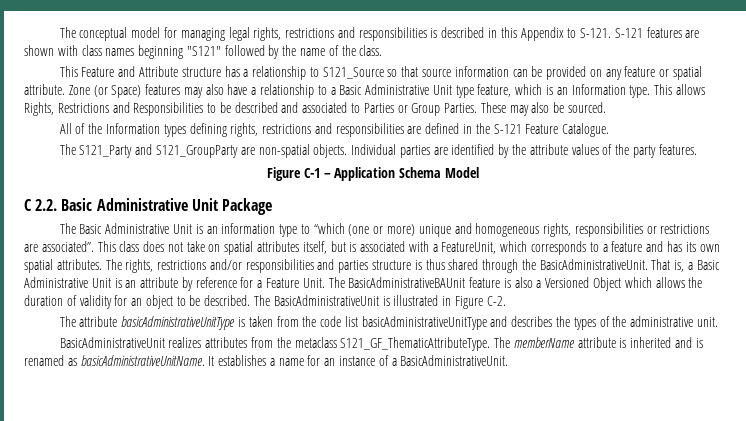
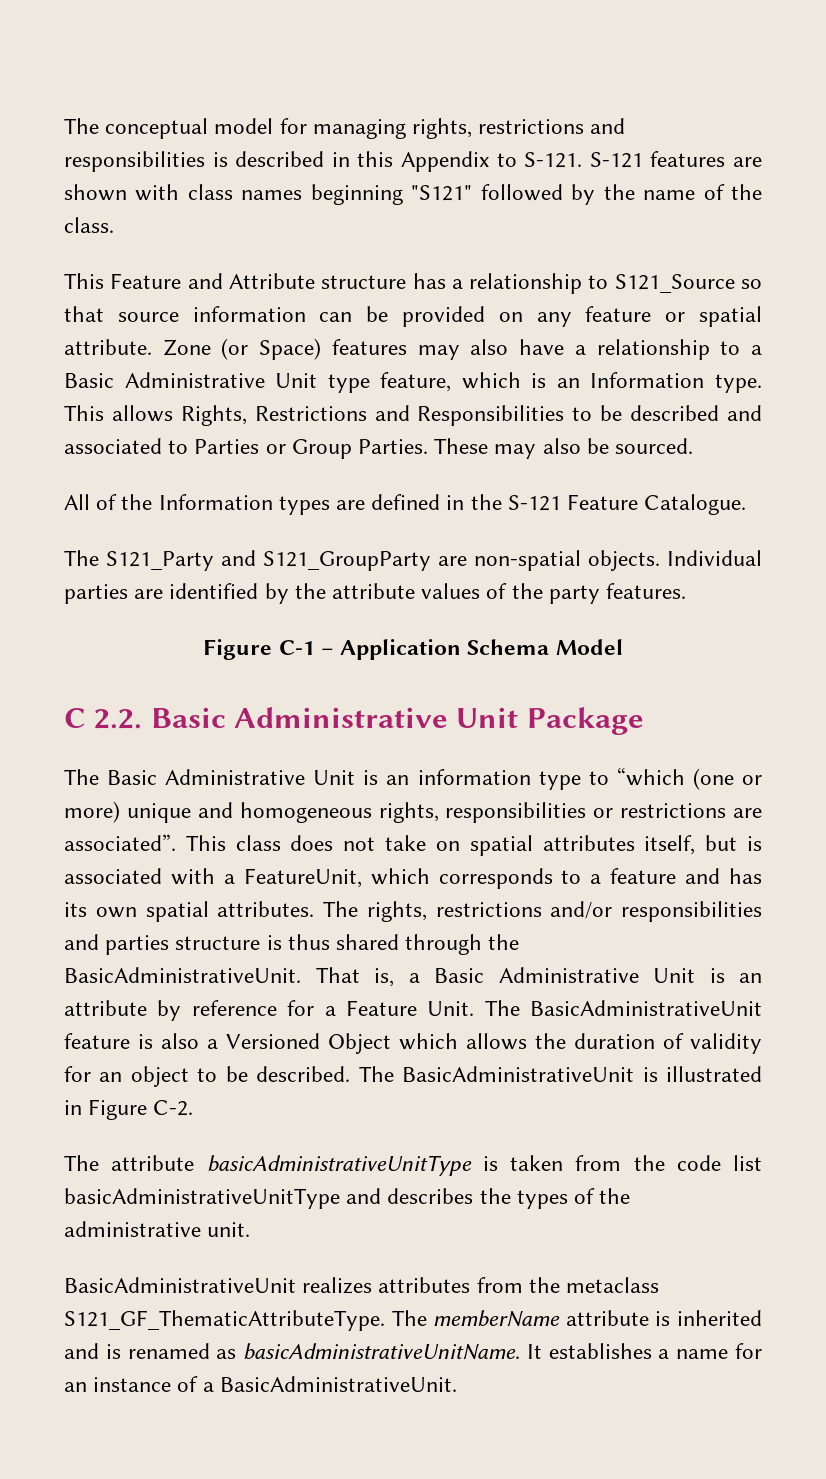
[228,27,250,41] legal -> (406, 129) none
[189,123,404,137] defining rights, restrictions and responsibilities -> (330, 505) none
[348,277,466,288] BasicAdministrativeBAUnit -> [530,1000,762,1016] BasicAdministrativeUnit

